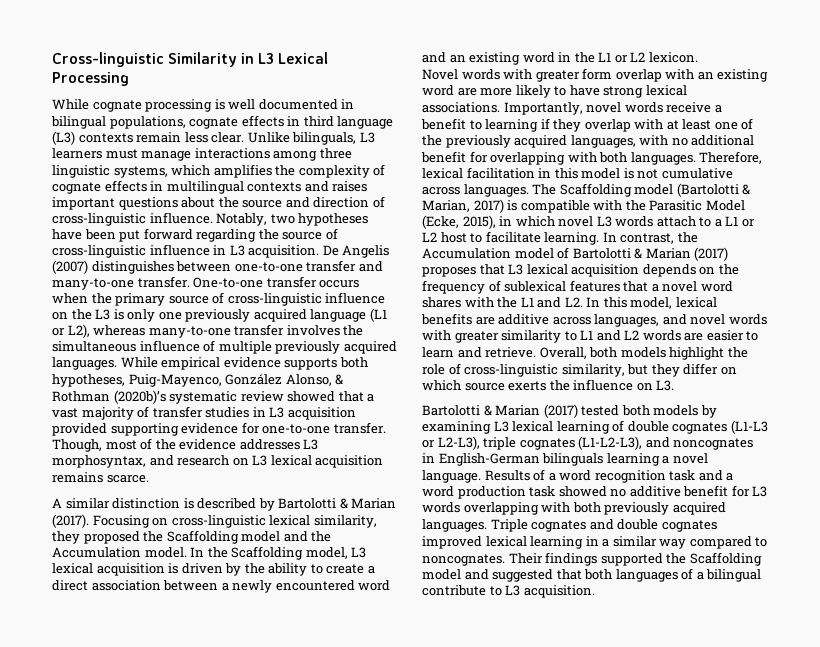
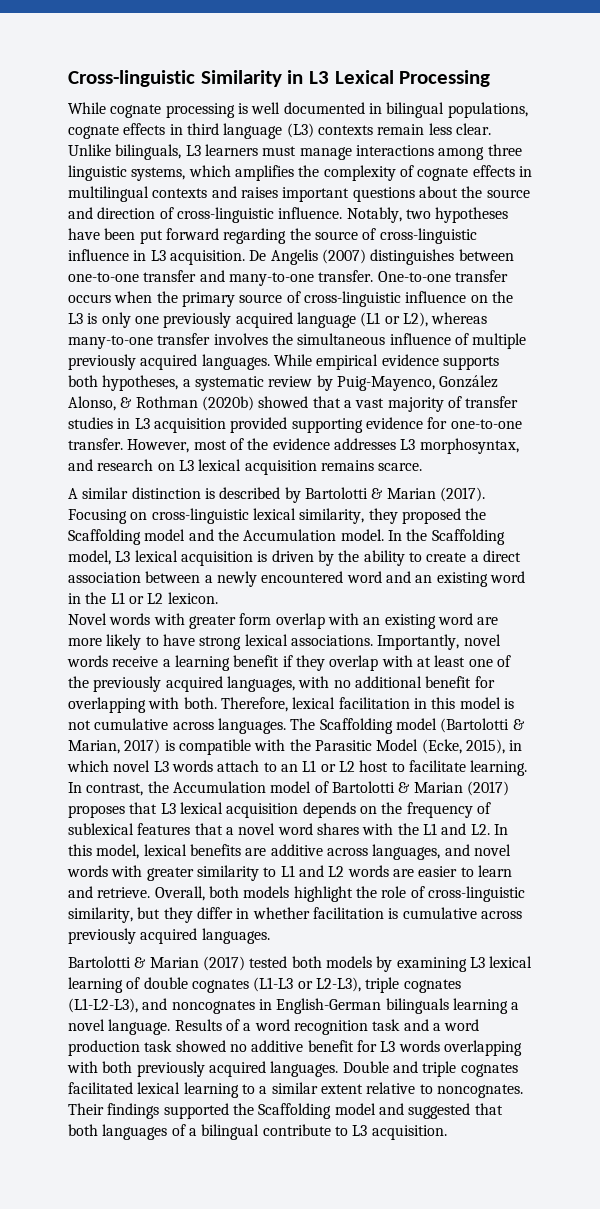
(125, 380) none -> [182,375,333,391] a systematic review by
[113,390,284,404] (2020b)’s systematic review -> [201,396,254,411] (2020b)
[52,439,102,452] Though, -> [127,439,190,453] However,
[421,118,539,132] benefit to learning -> [174,655,280,671] learning benefit
[599,152,696,165] both languages. -> [183,697,217,709] both.
[714,219,722,227] a -> [280,764,298,772] an
[720,367,737,375] [422,379,675,391] on which source exerts the influence on L3. -> [236,907,522,919] [68,928,270,944] in whether facilitation is cumulative across previously acquired languages.
[490,519,717,532] [422,536,599,549] Triple cognates and double cognates improved lexical learning in -> [342,1061,518,1077] [68,1082,255,1098] Double and triple cognates facilitated lexical learning to
[659,536,752,549] way compared -> [320,1082,416,1094] extent relative

